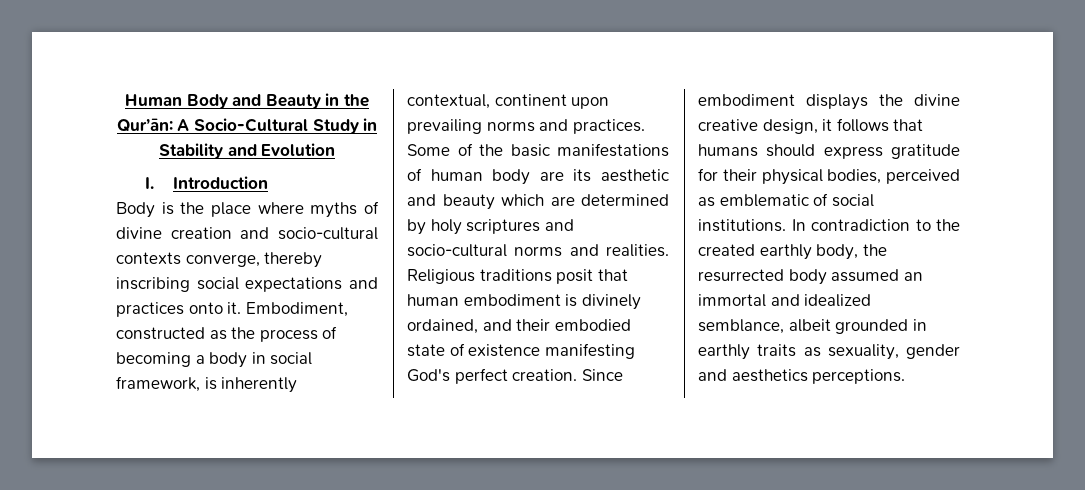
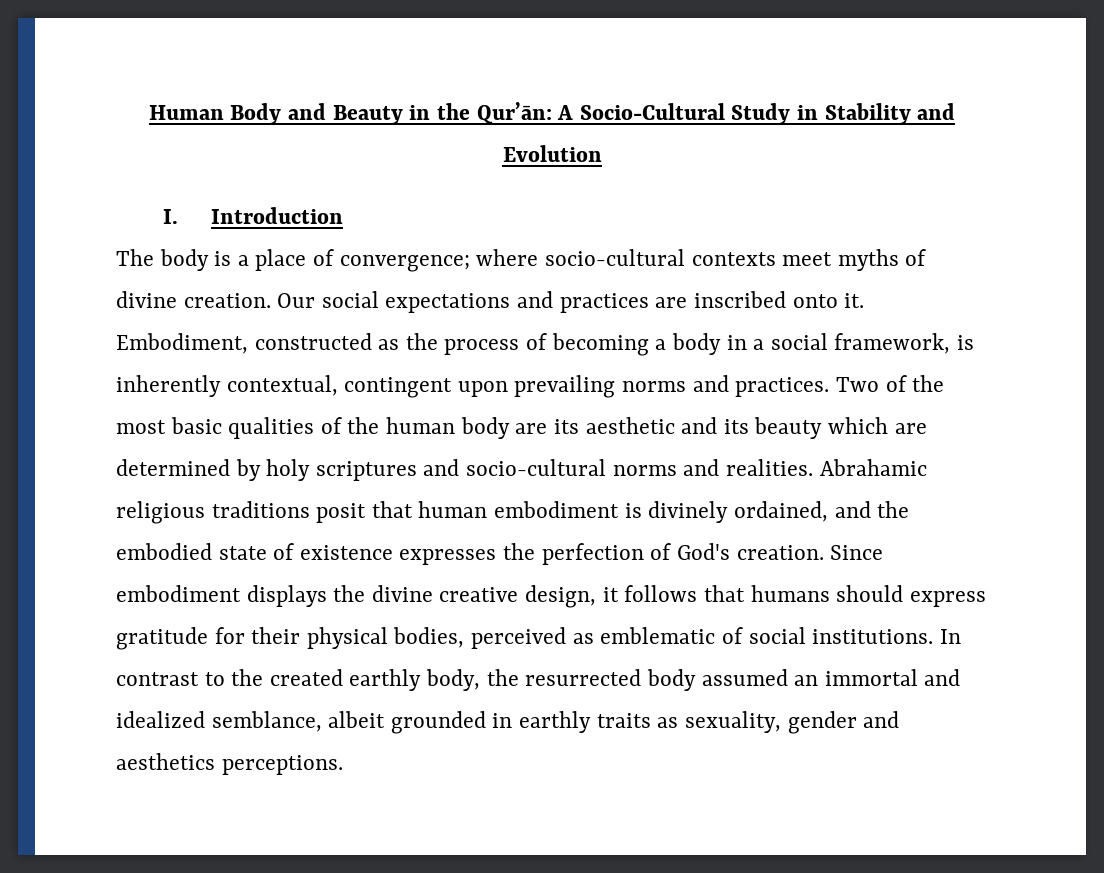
[116,201,379,218] [116,227,378,240] [116,252,323,268] [116,277,190,292] Body is the place where myths of divine creation and socio-cultural contexts converge, thereby inscribing -> [116,249,927,272] [116,291,316,308] The body is a place of convergence; where socio-cultural contexts meet myths of divine creation. Our
(184, 309) none -> [655,291,786,308] are inscribed
(266, 358) none -> [753,339,765,350] a
[494,94,567,106] continent -> [344,377,453,398] contingent
[407,143,669,157] [407,168,422,181] Some of the basic manifestations of -> [835,375,945,392] [116,417,380,439] Two of the most basic qualities of the
(436, 200) none -> [723,419,749,434] its
[407,269,475,284] Religious -> [819,459,927,476] [116,501,205,524] Abrahamic religious
[516,319,551,331] their -> [877,501,910,518] the
[544,343,635,359] [407,368,508,384] manifesting God's perfect -> [399,543,730,565] expresses the perfection of God's
[811,219,910,231] contradiction -> [116,672,199,686] contrast

